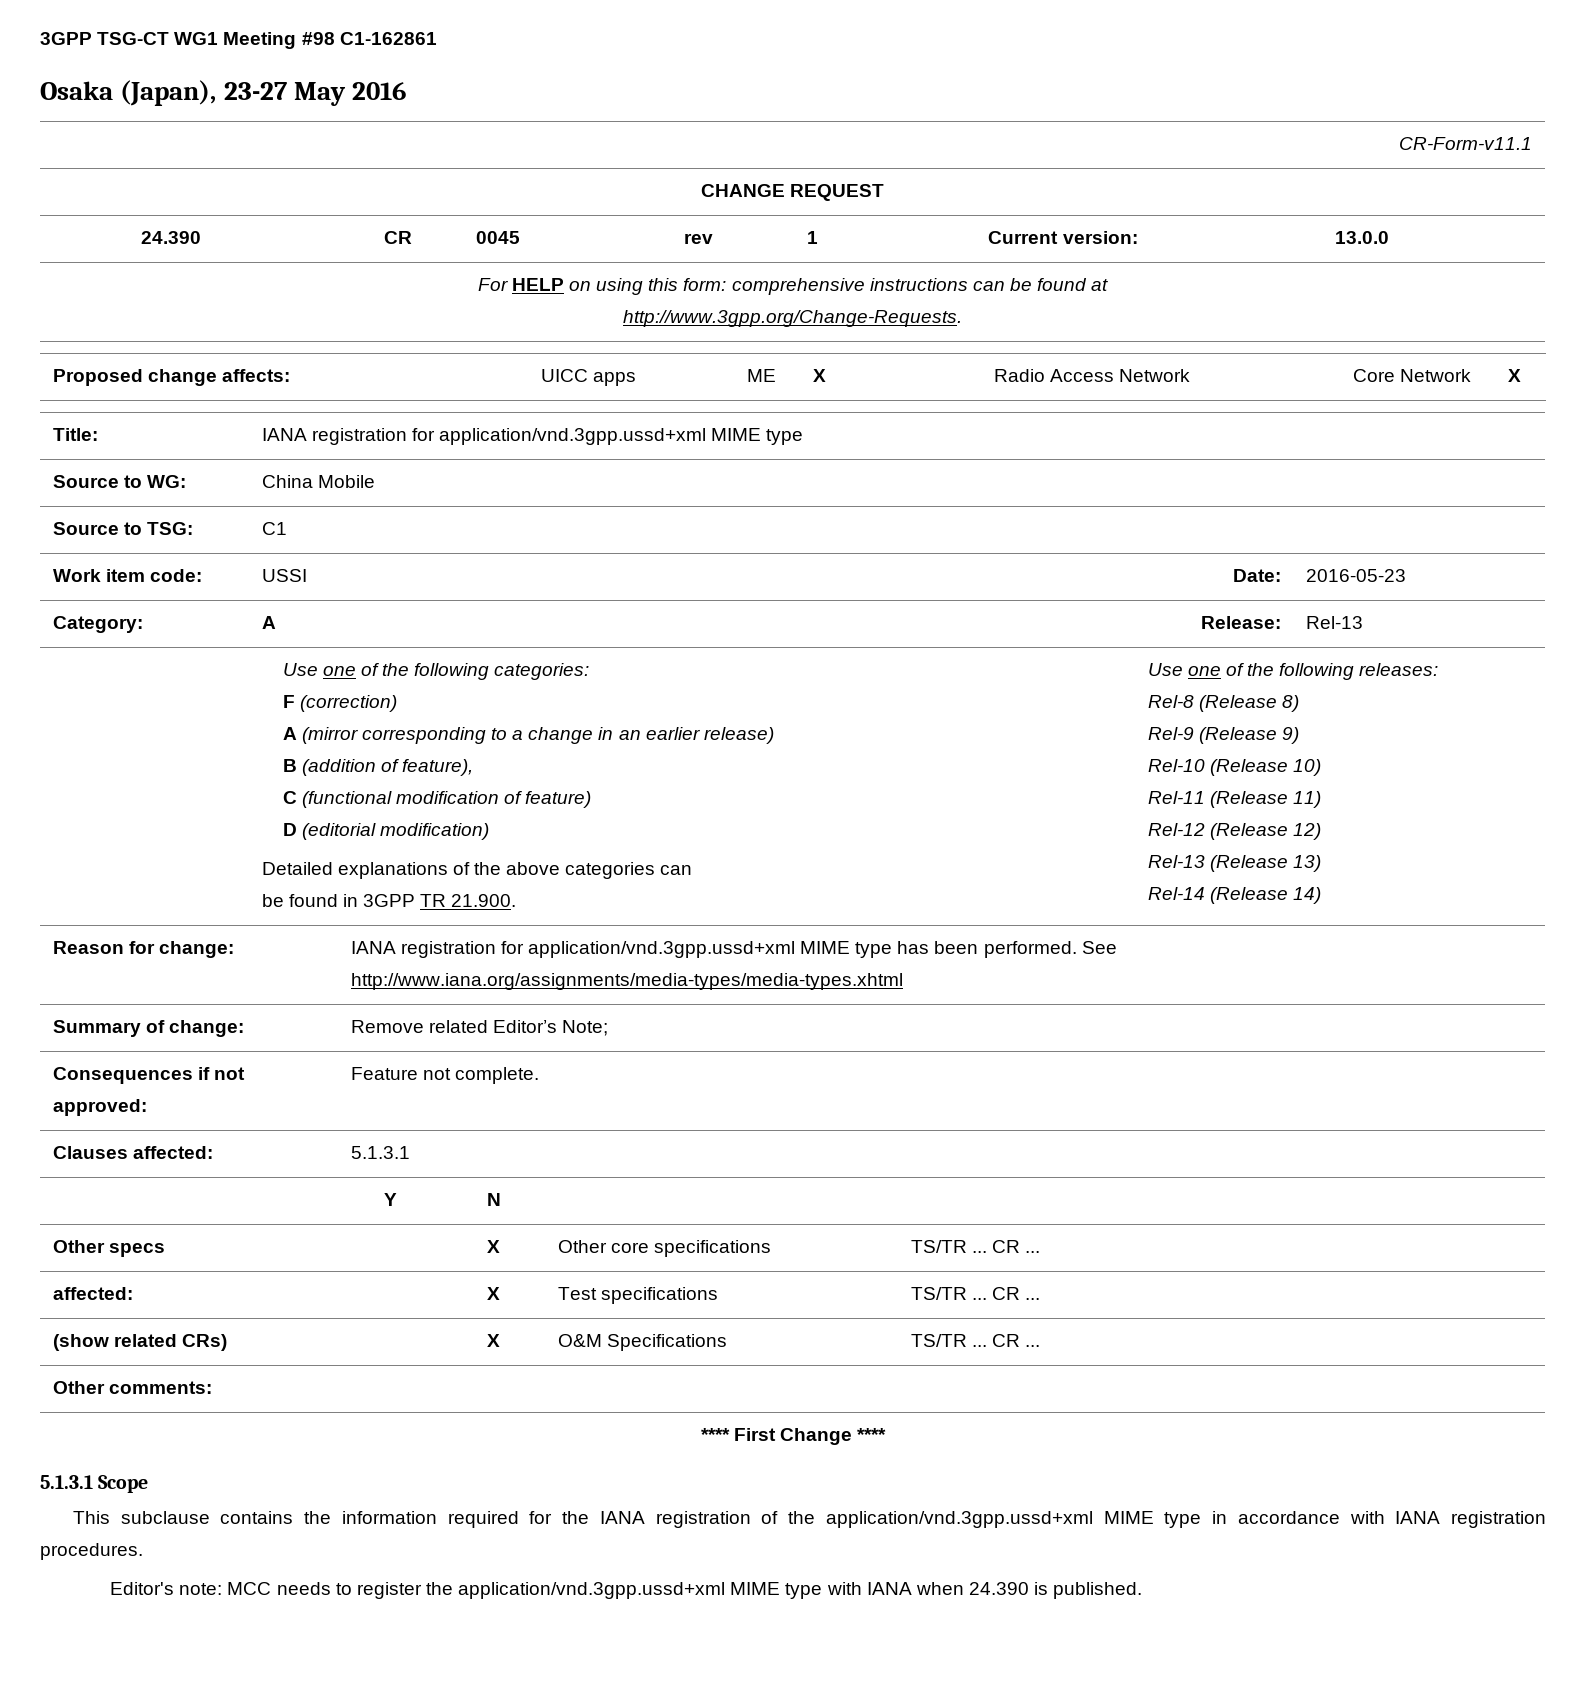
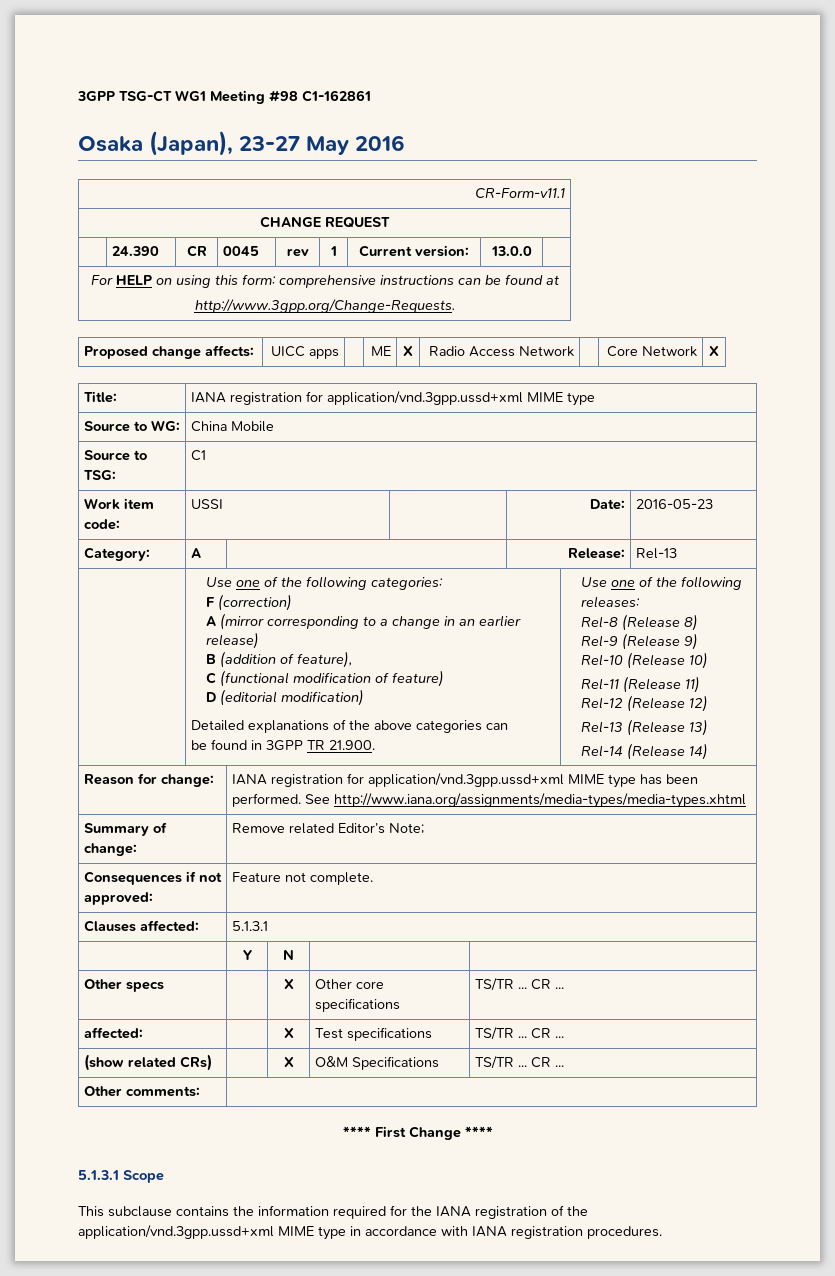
[110,1582,1143,1599] // Editor's note: MCC needs to register the application/vnd.3gpp.ussd+xml MIME type with IANA when 24.390 is published. -> (662, 1232) none

